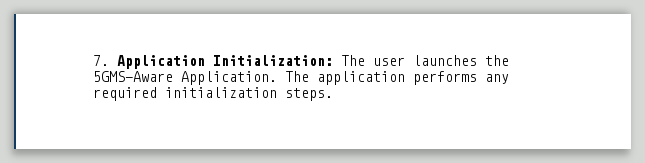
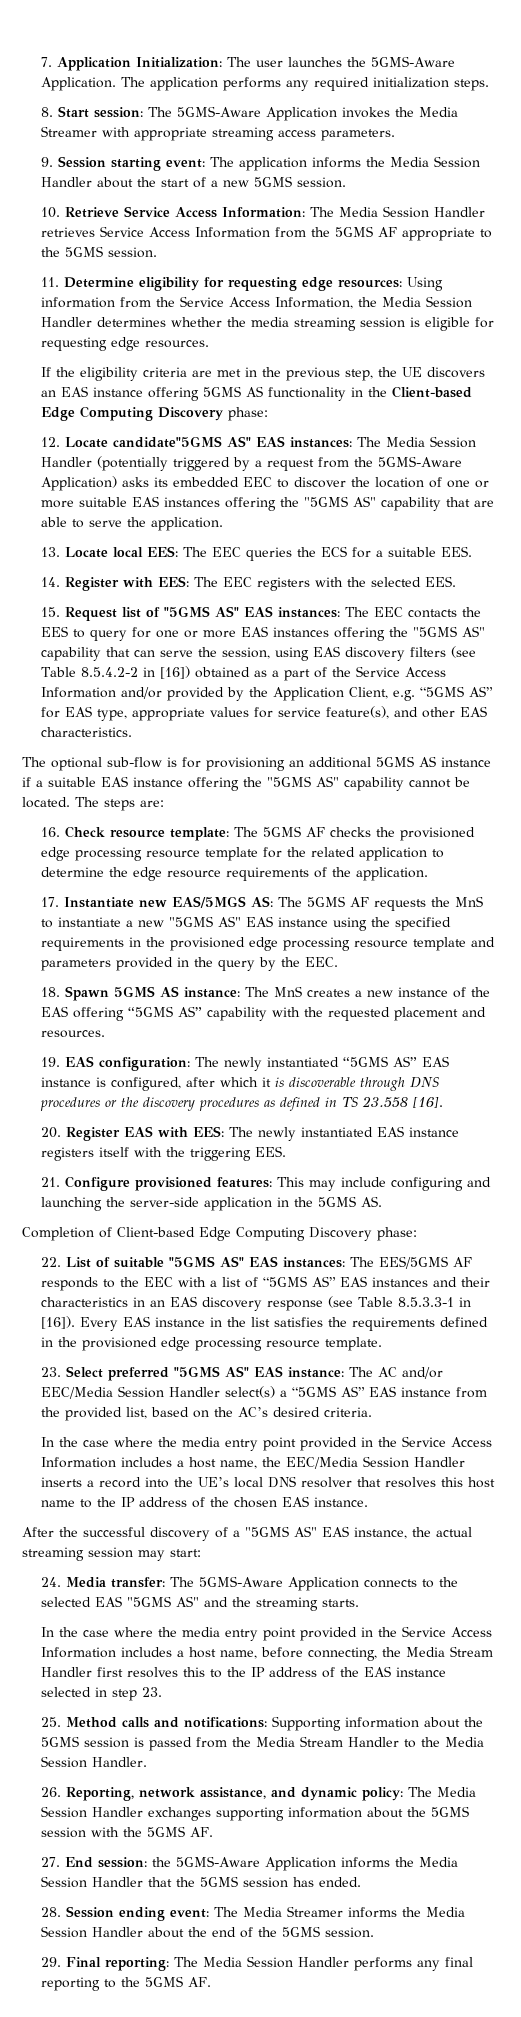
(333, 94) none -> [41,106,459,121] [41,126,396,141] [41,156,481,171] [41,176,347,188] [41,206,486,218] [41,226,493,241] [41,246,158,258] [41,277,444,291] [41,296,473,309] [41,317,495,331] [41,337,210,351] [41,367,486,381] [41,386,473,401] [41,406,269,421] [41,436,477,448] [41,456,463,471] [41,476,490,491] [41,496,495,511] [41,517,224,531] [41,546,473,561] [41,576,457,591] [41,606,482,621] [41,626,486,641] [41,646,477,661] [41,666,447,681] [41,686,494,701] [41,706,488,721] [41,727,133,737] [22,756,491,771] [22,776,470,791] [22,797,164,811] [41,826,476,841] [41,847,445,861] [41,867,429,881] [41,896,484,911] [41,916,452,931] [41,937,496,951] [41,957,339,971] [41,986,491,1001] [41,1006,487,1021] [41,1030,106,1038] [41,1056,450,1071] [41,1077,440,1091] [40,1096,444,1111] [41,1126,460,1141] [41,1146,287,1161] [41,1176,492,1191] [41,1196,383,1211] [22,1227,417,1241] [41,1256,473,1269] [41,1276,491,1291] [41,1296,472,1311] [41,1316,489,1331] [41,1337,383,1351] [41,1366,444,1381] [41,1386,488,1399] [41,1407,373,1421] [41,1436,493,1451] [41,1456,466,1469] [41,1476,496,1488] [41,1496,369,1508] [22,1526,472,1541] [22,1547,201,1561] [41,1576,459,1591] [41,1596,360,1611] [41,1626,493,1641] [41,1646,494,1661] [41,1666,447,1678] [41,1687,163,1701] [41,1716,484,1731] [41,1736,485,1751] [41,1756,148,1768] [41,1787,477,1801] [41,1806,470,1821] [41,1826,214,1838] [41,1856,459,1871] [41,1876,362,1888] [41,1906,466,1921] [41,1926,375,1938] [41,1956,474,1971] [41,1976,212,1991] // 8. Start session: The 5GMS-Aware Application invokes the Media Streamer with appropriate streaming access parameters. // 9. Session starting event: The application informs the Media Session Handler about the start of a new 5GMS session. // 10. Retrieve Service Access Information: The Media Session Handler retrieves Service Access Information from the 5GMS AF appropriate to the 5GMS session. // 11. Determine eligibility for requesting edge resources: Using information from the Service Access Information, the Media Session Handler determines whether the media streaming session is eligible for requesting edge resources. // If the eligibility criteria are met in the previous step, the UE discovers an EAS instance offering 5GMS AS functionality in the Client-based Edge Computing Discovery phase: // 12. Locate candidate"5GMS AS" EAS instances: The Media Session Handler (potentially triggered by a request from the 5GMS-Aware Application) asks its embedded EEC to discover the location of one or more suitable EAS instances offering the "5GMS AS" capability that are able to serve the application. // 13. Locate local EES: The EEC queries the ECS for a suitable EES. // 14. Register with EES: The EEC registers with the selected EES. // 15. Request list of "5GMS AS" EAS instances: The EEC contacts the EES to query for one or more EAS instances offering the "5GMS AS" capability that can serve the session, using EAS discovery filters (see Table 8.5.4.2-2 in [16]) obtained as a part of the Service Access Information and/or provided by the Application Client, e.g. “5GMS AS” for EAS type, appropriate values for service feature(s), and other EAS characteristics. // The optional sub-flow is for provisioning an additional 5GMS AS instance if a suitable EAS instance offering the "5GMS AS" capability cannot be located. The steps are: // 16. Check resource template: The 5GMS AF checks the provisioned edge processing resource template for the related application to determine the edge resource requirements of the application. // 17. Instantiate new EAS/5MGS AS: The 5GMS AF requests the MnS to instantiate a new "5GMS AS" EAS instance using the specified requirements in the provisioned edge processing resource template and parameters provided in the query by the EEC. // 18. Spawn 5GMS AS instance: The MnS creates a new instance of the EAS offering “5GMS AS” capability with the requested placement and resources. // 19. EAS configuration: The newly instantiated “5GMS AS” EAS instance is configured, after which it is discoverable through DNS procedures or the discovery procedures as defined in TS 23.558 [16]. // 20. Register EAS with EES: The newly instantiated EAS instance registers itself with the triggering EES. // 21. Configure provisioned features: This may include configuring and launching the server-side application in the 5GMS AS. // Completion of Client-based Edge Computing Discovery phase: // 22. List of suitable "5GMS AS" EAS instances: The EES/5GMS AF responds to the EEC with a list of “5GMS AS” EAS instances and their characteristics in an EAS discovery response (see Table 8.5.3.3-1 in [16]). Every EAS instance in the list satisfies the requirements defined in the provisioned edge processing resource template. // 23. Select preferred "5GMS AS" EAS instance: The AC and/or EEC/Media Session Handler select(s) a “5GMS AS” EAS instance from the provided list, based on the AC’s desired criteria. // In the case where the media entry point provided in the Service Access Information includes a host name, the EEC/Media Session Handler inserts a record into the UE’s local DNS resolver that resolves this host name to the IP address of the chosen EAS instance. // After the successful discovery of a "5GMS AS" EAS instance, the actual streaming session may start: // 24. Media transfer: The 5GMS-Aware Application connects to the selected EAS "5GMS AS" and the streaming starts. // In the case where the media entry point provided in the Service Access Information includes a host name, before connecting, the Media Stream Handler first resolves this to the IP address of the EAS instance selected in step 23. // 25. Method calls and notifications: Supporting information about the 5GMS session is passed from the Media Stream Handler to the Media Session Handler. // 26. Reporting, network assistance, and dynamic policy: The Media Session Handler exchanges supporting information about the 5GMS session with the 5GMS AF. // 27. End session: the 5GMS-Aware Application informs the Media Session Handler that the 5GMS session has ended. // 28. Session ending event: The Media Streamer informs the Media Session Handler about the end of the 5GMS session. // 29. Final reporting: The Media Session Handler performs any final reporting to the 5GMS AF.

